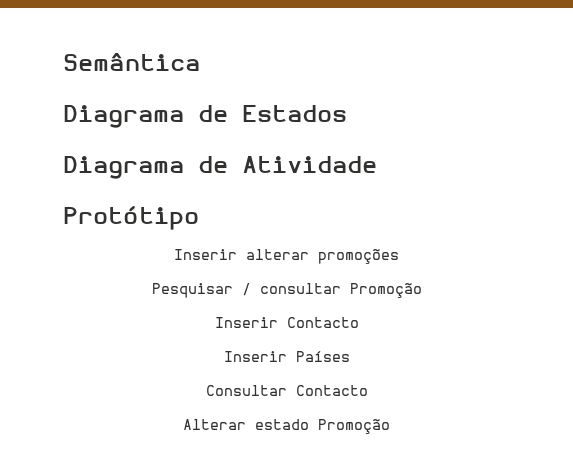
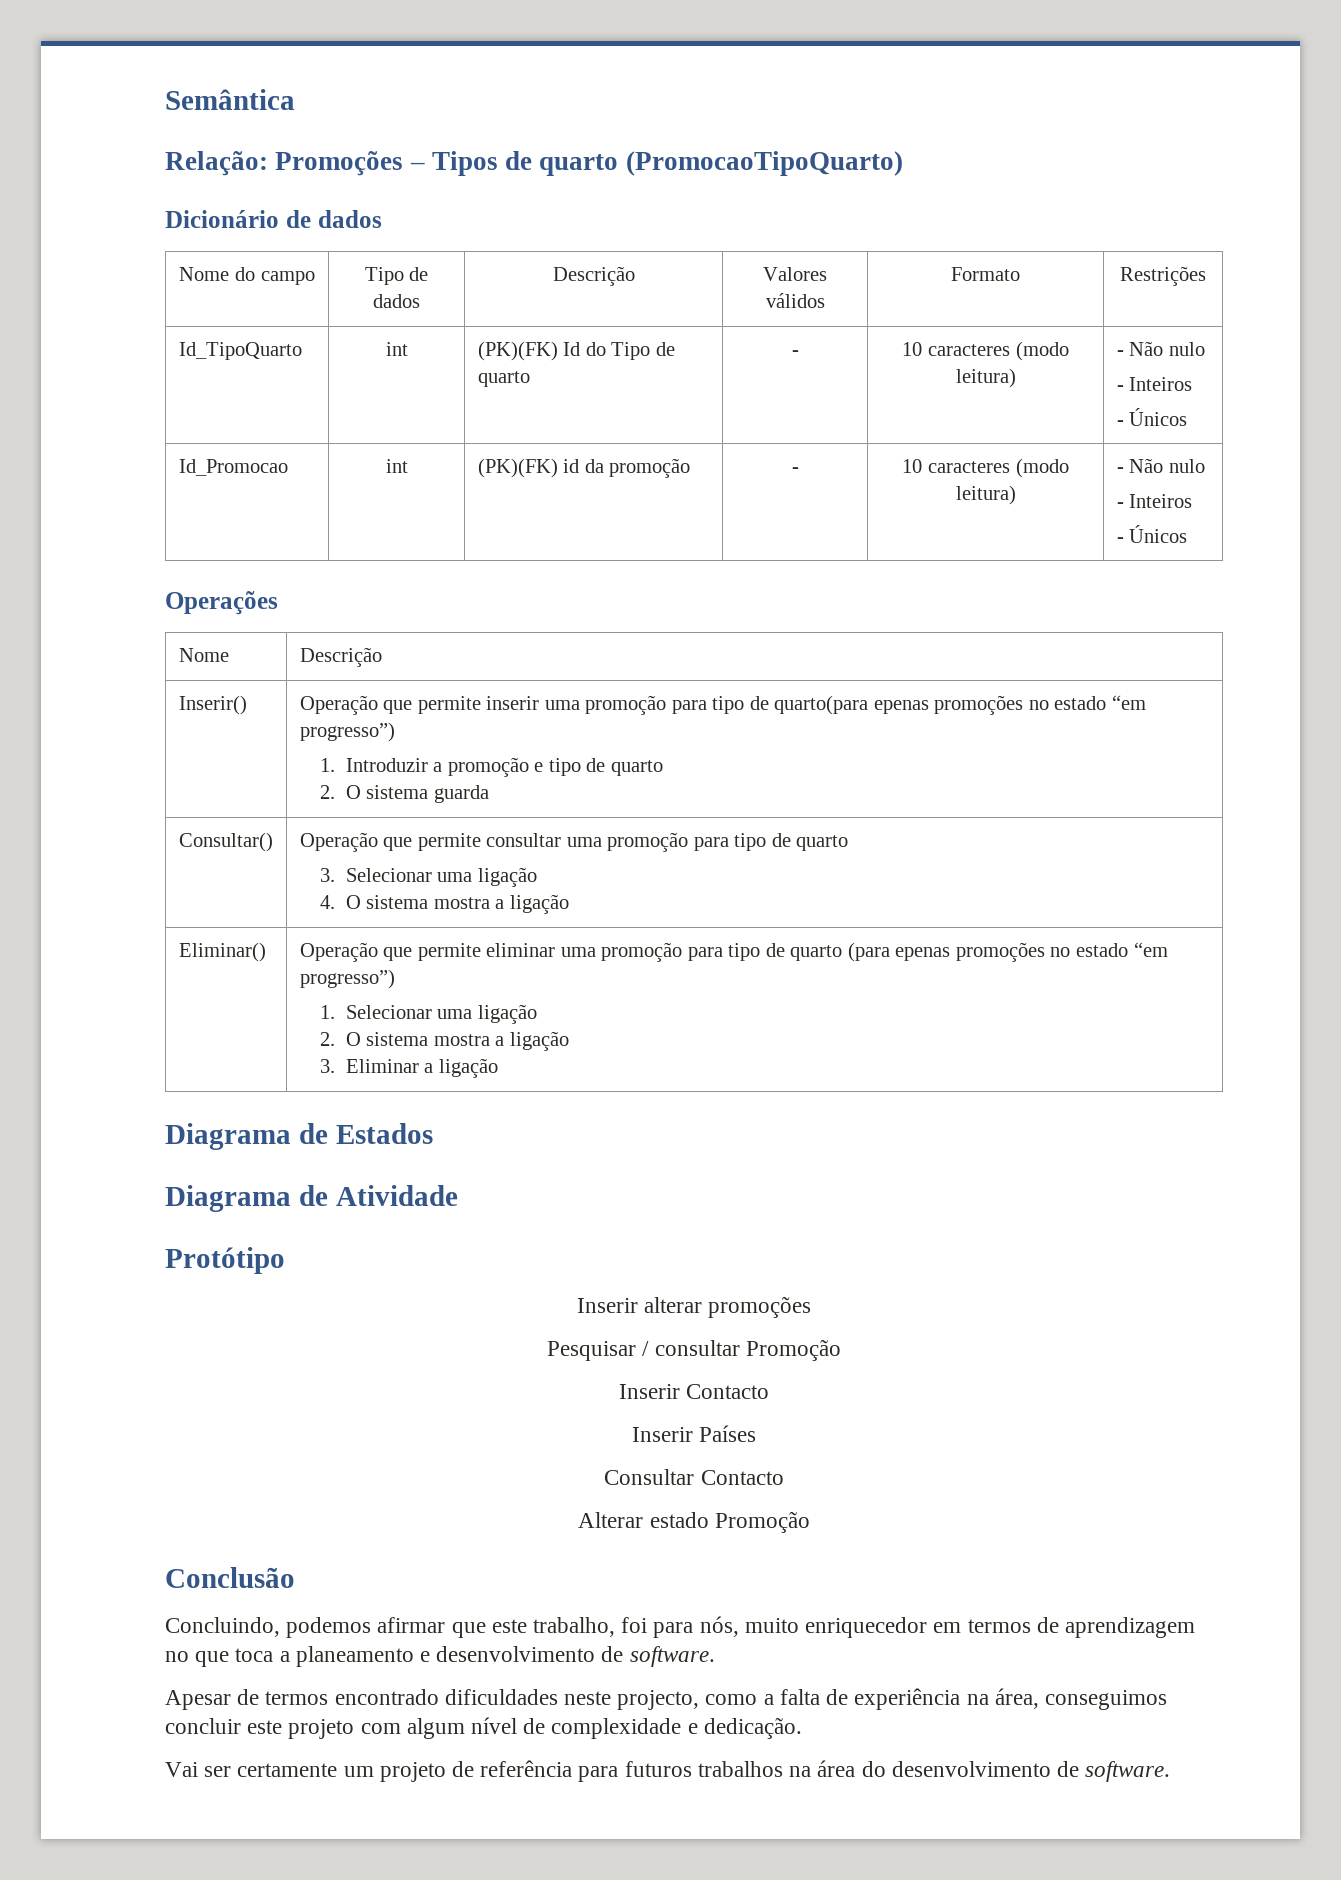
(200, 62) none -> [165,151,903,176] [165,210,382,228] [179,267,315,285] [364,267,429,285] [373,294,420,308] [552,266,635,286] [763,267,827,281] [765,293,825,308] [951,267,1020,281] [1120,266,1206,286] [178,342,302,360] [385,342,408,356] [477,341,675,361] [477,371,530,387] [791,350,799,356] [902,341,1069,361] [955,368,1016,388] [1116,341,1205,356] [1116,377,1193,391] [1116,408,1188,426] [178,459,288,476] [385,459,408,473] [477,458,691,478] [791,467,799,473] [902,458,1069,478] [955,485,1016,505] [1116,458,1205,473] [1116,494,1193,508] [1116,525,1188,543] [165,591,278,615] [178,648,229,662] [299,647,382,667] [178,695,247,715] [299,695,1146,715] [299,722,395,742] [320,757,663,777] [320,785,489,803] [178,832,273,852] [299,832,849,852] [320,867,537,887] [320,894,569,914] [178,942,266,962] [299,942,1168,962] [299,969,395,989] [320,1004,537,1024] [320,1031,569,1051] [320,1058,498,1078] // Relação: Promoções – Tipos de quarto (PromocaoTipoQuarto) // Dicionário de dados // Nome do campo | Tipo de dados | Descrição | Valores válidos | Formato | Restrições // Id_TipoQuarto | int | (PK)(FK) Id do Tipo de quarto | - | 10 caracteres (modo leitura) | - Não nulo // - Inteiros // - Únicos // Id_Promocao | int | (PK)(FK) id da promoção | - | 10 caracteres (modo leitura) | - Não nulo // - Inteiros // - Únicos // Operações // Nome | Descrição // Inserir() | Operação que permite inserir uma promoção para tipo de quarto(para epenas promoções no estado “em progresso”) // 1. Introduzir a promoção e tipo de quarto // 2. O sistema guarda // Consultar() | Operação que permite consultar uma promoção para tipo de quarto // 3. Selecionar uma ligação // 4. O sistema mostra a ligação // Eliminar() | Operação que permite eliminar uma promoção para tipo de quarto (para epenas promoções no estado “em progresso”) // 1. Selecionar uma ligação // 2. O sistema mostra a ligação // 3. Eliminar a ligação
(390, 426) none -> [165,1567,295,1588] [165,1616,1195,1638] [165,1646,715,1667] [165,1688,1167,1710] [165,1717,802,1739] [165,1760,1171,1782] // Conclusão // Concluindo, podemos afirmar que este trabalho, foi para nós, muito enriquecedor em termos de aprendizagem no que toca a planeamento e desenvolvimento de software. // Apesar de termos encontrado dificuldades neste projecto, como a falta de experiência na área, conseguimos concluir este projeto com algum nível de complexidade e dedicação. // Vai ser certamente um projeto de referência para futuros trabalhos na área do desenvolvimento de software.

